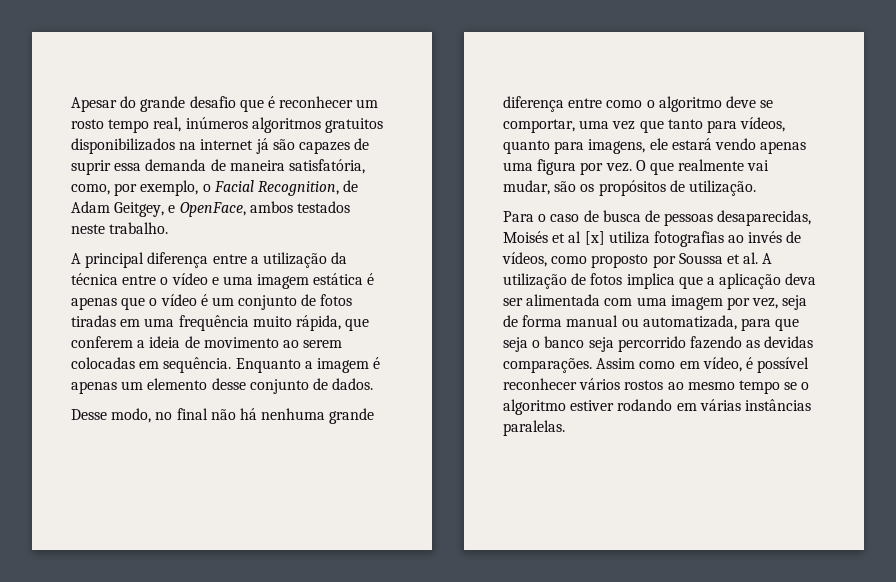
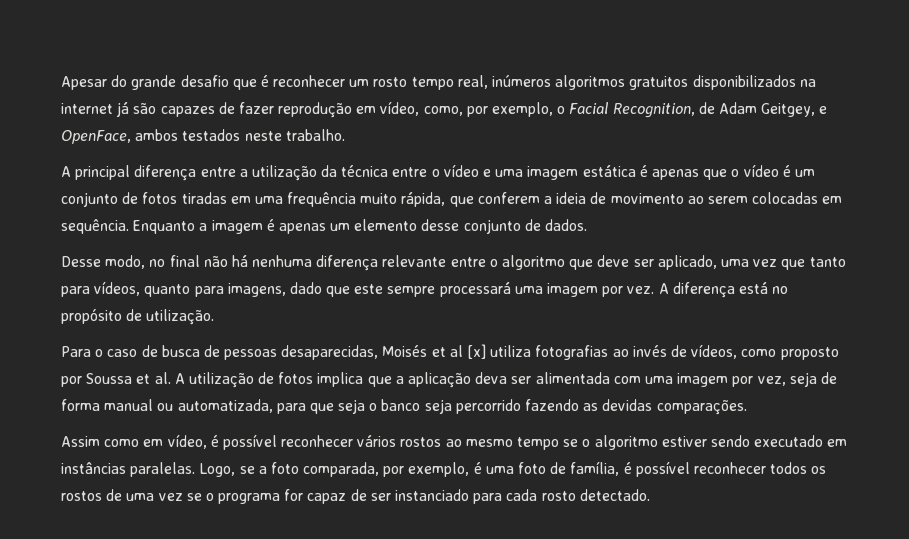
[71,159,365,175] suprir essa demanda de maneira satisfatória, -> [238,101,420,118] fazer reprodução em vídeo,
[329,408,375,424] [503,96,774,112] [503,119,575,133] grande diferença entre como o algoritmo deve se comportar, -> [316,255,717,271] diferença relevante entre o algoritmo que deve ser aplicado,
[649,138,807,154] [503,159,770,175] [503,180,666,196] ele estará vendo apenas uma figura por vez. O que realmente vai mudar, são os propósitos -> [289,282,789,298] [61,308,122,324] dado que este sempre processará uma imagem por vez. A diferença está no propósito
(592, 365) none -> (747, 407) //
[617,399,811,411] [503,420,565,436] rodando em várias instâncias paralelas. -> [710,435,848,447] [61,461,827,477] [61,489,650,504] sendo executado em instâncias paralelas. Logo, se a foto comparada, por exemplo, é uma foto de família, é possível reconhecer todos os rostos de uma vez se o programa for capaz de ser instanciado para cada rosto detectado.

